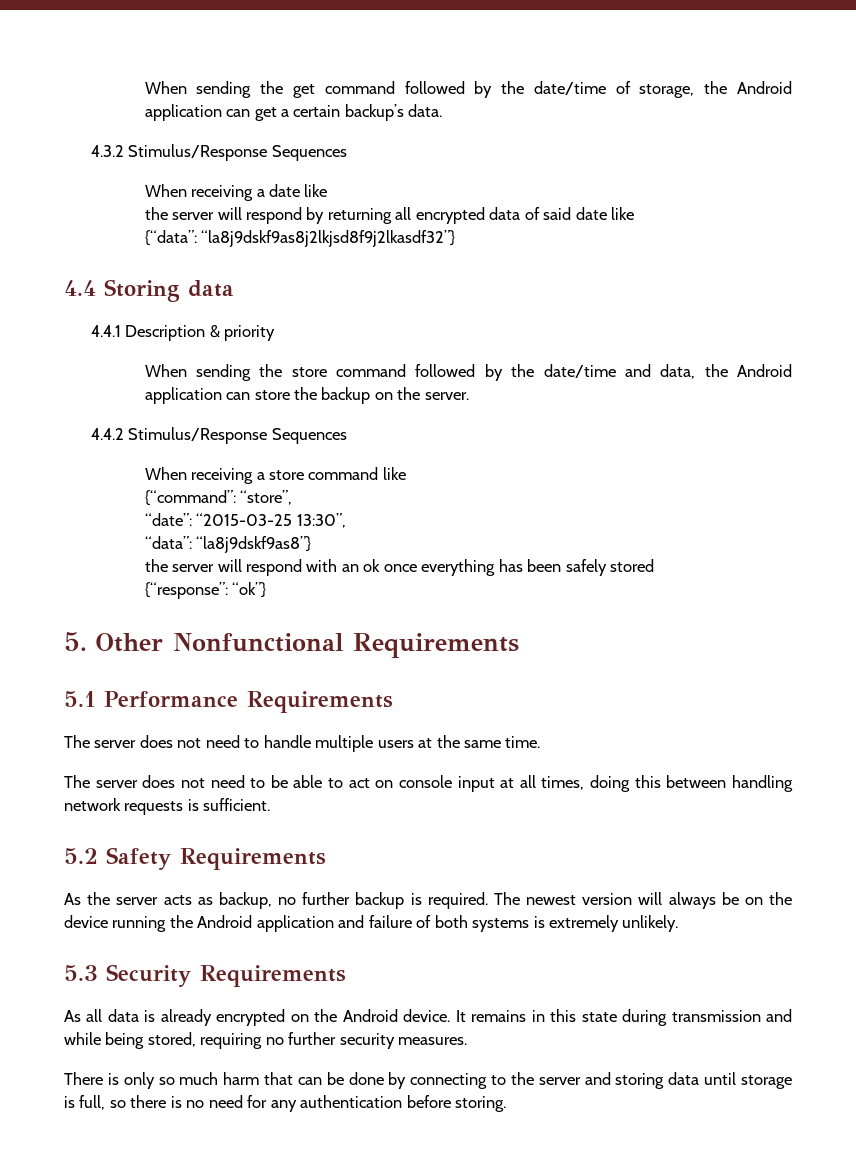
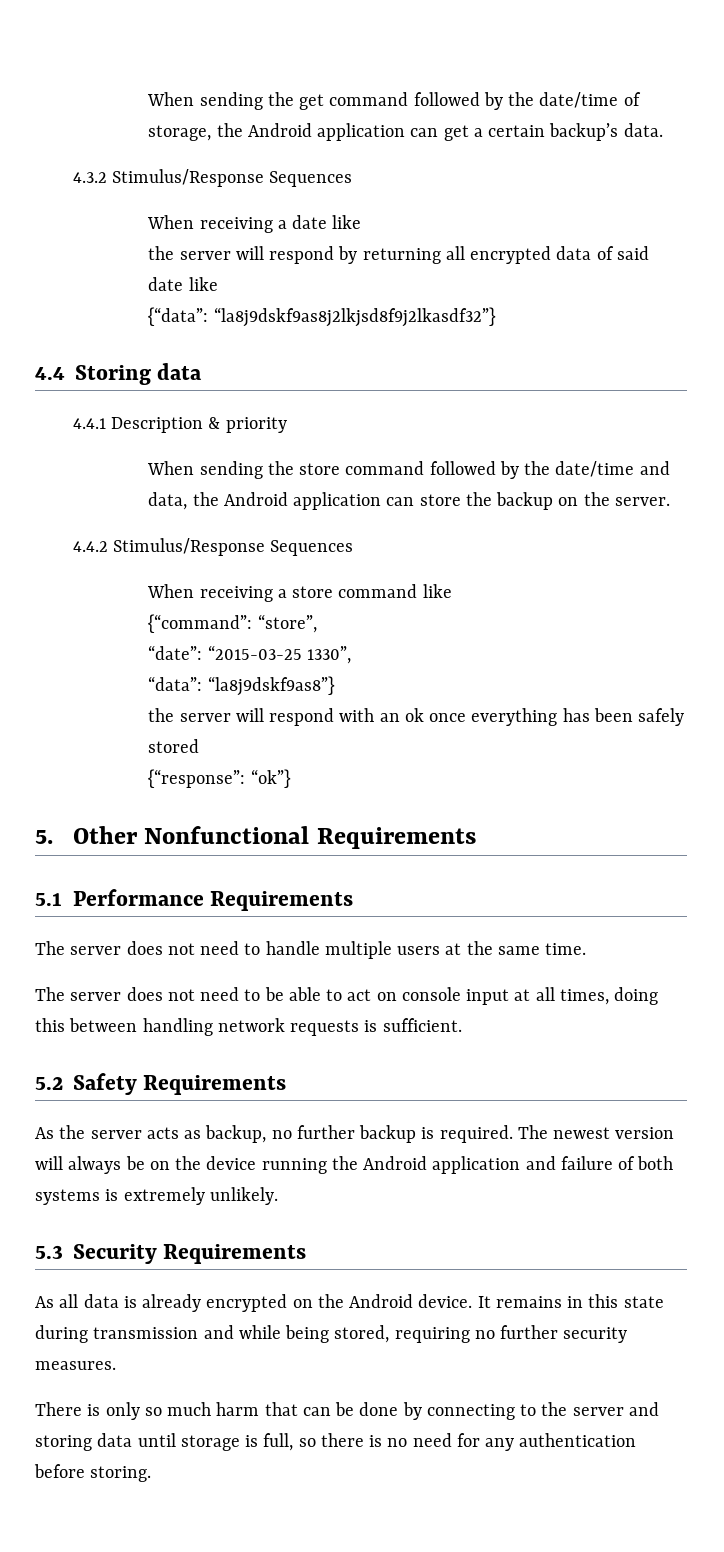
[296,513,346,528] 13:30”, -> [306,646,351,664] 1330”,

